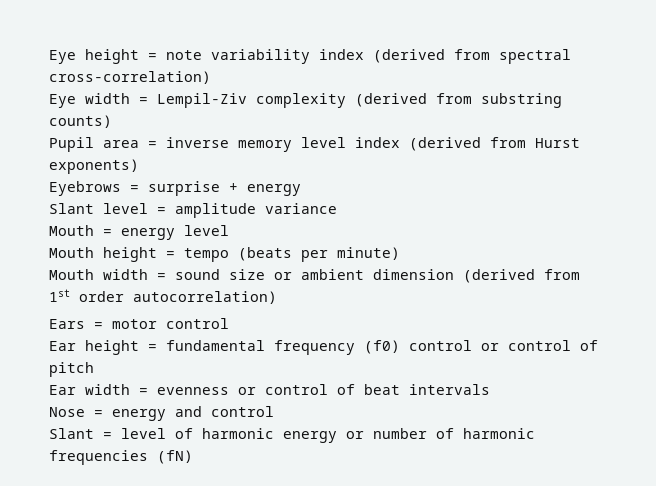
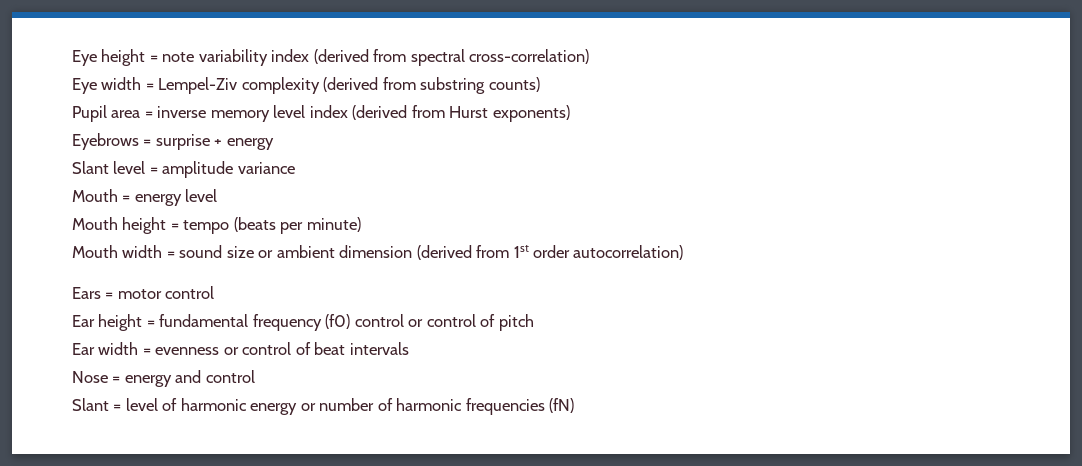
[157,93,247,108] Lempil-Ziv -> [158,77,238,94] Lempel-Ziv

